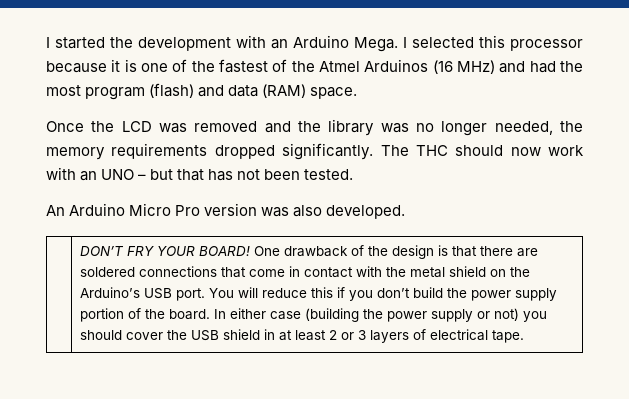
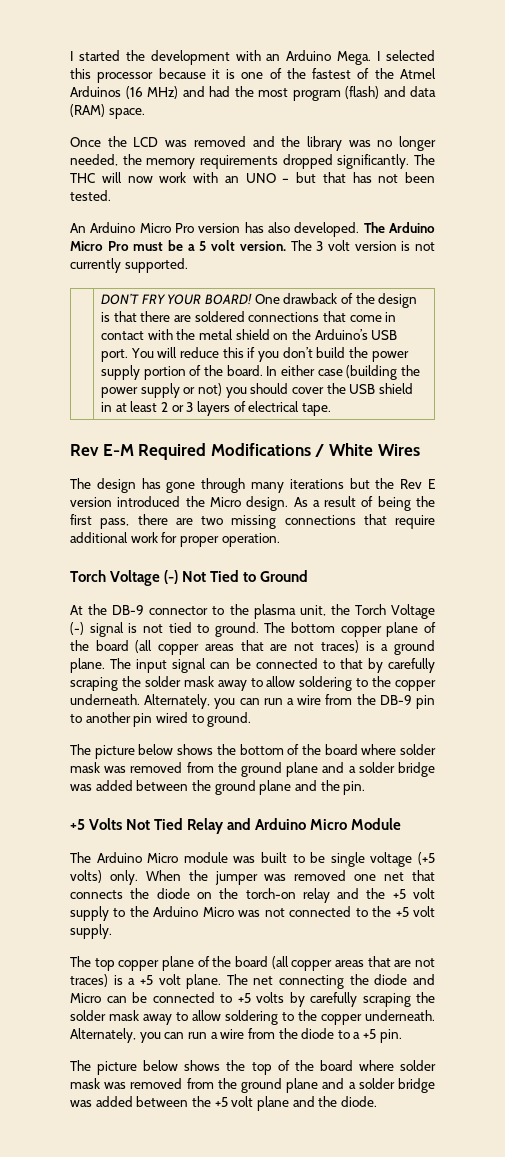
[455,145,504,156] should -> [101,172,122,183] will
[261,207,290,217] was -> [244,222,264,233] has
(406, 212) none -> [363,222,435,233] [70,240,435,251] [70,258,188,273] The Arduino Micro Pro must be a 5 volt version. The 3 volt version is not currently supported.
(525, 336) none -> [70,443,420,460] [70,478,436,493] [70,496,436,511] [70,514,435,529] [70,532,280,547] [70,570,309,586] [70,604,435,619] [70,622,436,637] [70,640,435,655] [70,658,436,673] [70,676,436,691] [70,694,435,709] [70,712,252,727] [70,744,436,759] [70,762,435,777] [70,780,366,795] [70,818,402,834] [70,852,435,867] [70,870,436,885] [70,888,436,903] [70,906,435,921] [70,924,112,939] [70,956,436,971] [70,974,435,989] [70,992,435,1007] [70,1010,435,1025] [70,1028,402,1043] [70,1060,436,1075] [70,1078,435,1093] [70,1096,377,1111] // Rev E-M Required Modifications / White Wires // The design has gone through many iterations but the Rev E version introduced the Micro design. As a result of being the first pass, there are two missing connections that require additional work for proper operation. // Torch Voltage (-) Not Tied to Ground // At the DB-9 connector to the plasma unit, the Torch Voltage (-) signal is not tied to ground. The bottom copper plane of the board (all copper areas that are not traces) is a ground plane. The input signal can be connected to that by carefully scraping the solder mask away to allow soldering to the copper underneath. Alternately, you can run a wire from the DB-9 pin to another pin wired to ground. // The picture below shows the bottom of the board where solder mask was removed from the ground plane and a solder bridge was added between the ground plane and the pin. // +5 Volts Not Tied Relay and Arduino Micro Module // The Arduino Micro module was built to be single voltage (+5 volts) only. When the jumper was removed one net that connects the diode on the torch-on relay and the +5 volt supply to the Arduino Micro was not connected to the +5 volt supply. // The top copper plane of the board (all copper areas that are not traces) is a +5 volt plane. The net connecting the diode and Micro can be connected to +5 volts by carefully scraping the solder mask away to allow soldering to the copper underneath. Alternately, you can run a wire from the diode to a +5 pin. // The picture below shows the top of the board where solder mask was removed from the ground plane and a solder bridge was added between the +5 volt plane and the diode.

